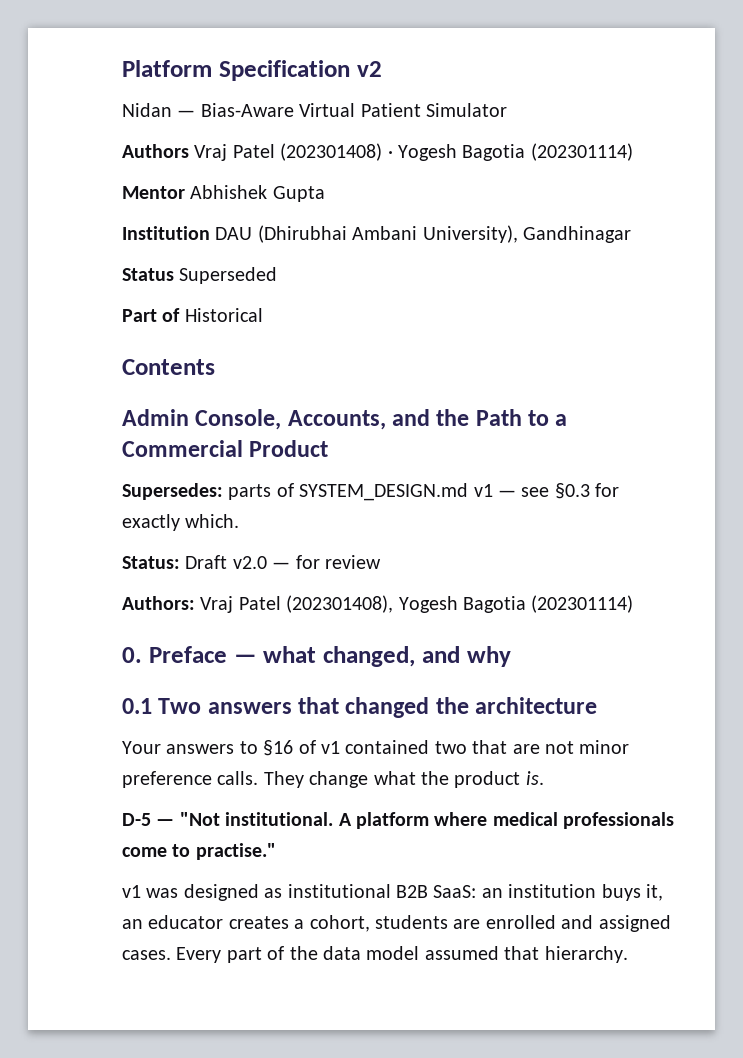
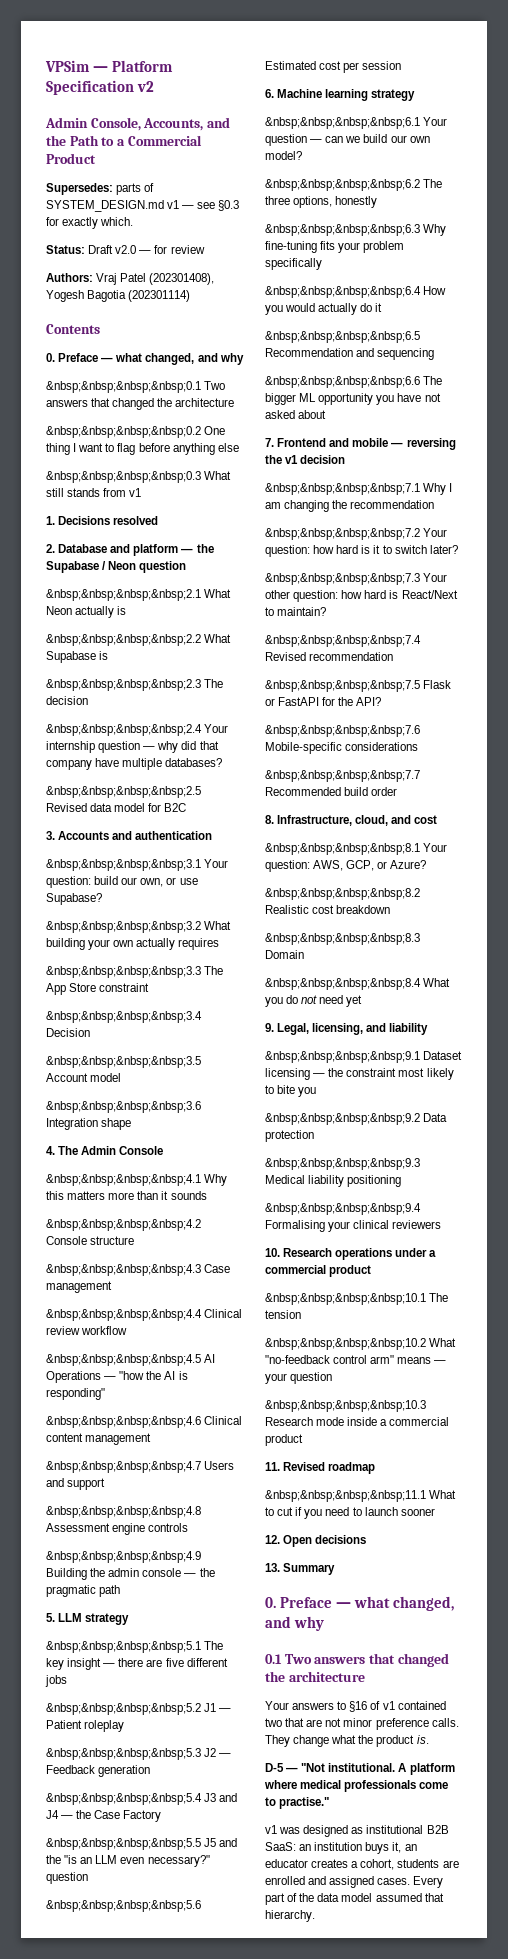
(122, 68) none -> [45,60,108,72] VPSim —
[122,103,507,117] [122,143,633,161] [122,185,325,202] [122,225,631,243] [122,267,278,284] [122,308,263,322] [122,359,215,375] // Nidan — Bias-Aware Virtual Patient Simulator // Authors Vraj Patel (202301408) · Yogesh Bagotia (202301114) // Mentor Abhishek Gupta // Institution DAU (Dhirubhai Ambani University), Gandhinagar // Status Superseded // Part of Historical // Contents -> (154, 86) none
(634, 604) none -> [46,324,100,334] [46,353,244,365] [46,381,226,393] [46,398,235,410] [46,426,226,438] [46,443,239,455] [46,471,232,483] [46,488,142,497] [46,516,159,525] [46,544,214,556] [46,561,187,573] [46,589,232,601] [46,606,127,618] [46,634,232,646] [46,651,109,663] [46,679,224,691] [46,696,88,705] [46,724,229,736] [46,741,219,753] [46,758,223,770] [46,786,201,798] [46,803,187,812] [46,831,213,840] [46,859,229,871] [46,876,198,888] [46,893,102,905] [46,921,232,933] [46,938,220,950] [46,966,224,978] [46,983,150,995] [46,1011,202,1023] [46,1028,90,1037] [46,1056,201,1068] [46,1073,122,1082] [46,1101,201,1113] [46,1118,132,1130] [46,1146,164,1155] [46,1174,228,1186] [46,1191,207,1200] [46,1219,201,1231] [46,1236,135,1245] [46,1264,231,1276] [46,1281,112,1293] [46,1309,243,1321] [46,1326,128,1335] [46,1354,216,1366] [46,1371,188,1383] [46,1388,105,1400] [46,1416,243,1428] [46,1433,152,1445] [46,1461,235,1473] [46,1478,106,1490] [46,1506,201,1518] [46,1523,189,1535] [46,1551,201,1563] [46,1568,215,1580] [46,1585,121,1597] [46,1613,130,1625] [46,1641,224,1653] [46,1658,228,1670] [45,1675,67,1687] [46,1703,232,1715] [46,1720,125,1732] [46,1748,232,1760] [46,1765,151,1777] [46,1793,238,1805] [46,1810,162,1822] [46,1838,238,1850] [46,1855,210,1867] [46,1872,88,1884] [46,1900,201,1912] [265,61,402,73] [265,89,416,101] [265,117,448,129] [265,134,430,146] [265,151,302,160] [265,179,443,191] [265,196,378,208] [265,224,447,236] [265,241,405,253] [265,258,322,270] [265,286,447,298] [265,303,383,315] [265,331,420,343] [265,348,435,360] [265,376,443,388] [265,393,441,405] [265,410,327,419] [265,438,456,450] [265,455,346,464] [265,483,453,495] [265,500,435,512] [265,528,448,540] [265,545,458,557] [265,573,448,585] [265,590,458,602] [265,607,327,616] [265,635,421,647] [265,652,394,661] [265,680,452,692] [265,697,382,706] [265,725,420,737] [265,742,419,754] [265,770,420,782] [265,787,398,796] [265,815,438,826] [265,843,448,855] [265,860,427,872] [265,888,420,900] [265,905,391,914] [265,933,420,945] [265,950,304,959] [265,978,451,990] [265,995,363,1007] [265,1023,429,1035] [265,1051,463,1063] [265,1068,454,1080] [265,1085,317,1097] [265,1113,448,1125] [265,1130,314,1142] [265,1158,420,1170] [265,1175,402,1187] [265,1203,421,1215] [265,1220,442,1232] [265,1248,437,1260] [265,1265,372,1277] [265,1293,449,1305] [265,1310,301,1319] [265,1338,457,1350] [265,1355,447,1364] [265,1372,333,1384] [265,1400,426,1412] [265,1417,450,1426] [265,1434,303,1446] [265,1462,376,1474] [265,1490,457,1502] [265,1507,435,1519] [265,1535,367,1547] [265,1563,336,1575] // Contents // 0. Preface — what changed, and why // &nbsp;&nbsp;&nbsp;&nbsp;0.1 Two answers that changed the architecture // &nbsp;&nbsp;&nbsp;&nbsp;0.2 One thing I want to flag before anything else // &nbsp;&nbsp;&nbsp;&nbsp;0.3 What still stands from v1 // 1. Decisions resolved // 2. Database and platform — the Supabase / Neon question // &nbsp;&nbsp;&nbsp;&nbsp;2.1 What Neon actually is // &nbsp;&nbsp;&nbsp;&nbsp;2.2 What Supabase is // &nbsp;&nbsp;&nbsp;&nbsp;2.3 The decision // &nbsp;&nbsp;&nbsp;&nbsp;2.4 Your internship question — why did that company have multiple databases? // &nbsp;&nbsp;&nbsp;&nbsp;2.5 Revised data model for B2C // 3. Accounts and authentication // &nbsp;&nbsp;&nbsp;&nbsp;3.1 Your question: build our own, or use Supabase? // &nbsp;&nbsp;&nbsp;&nbsp;3.2 What building your own actually requires // &nbsp;&nbsp;&nbsp;&nbsp;3.3 The App Store constraint // &nbsp;&nbsp;&nbsp;&nbsp;3.4 Decision // &nbsp;&nbsp;&nbsp;&nbsp;3.5 Account model // &nbsp;&nbsp;&nbsp;&nbsp;3.6 Integration shape // 4. The Admin Console // &nbsp;&nbsp;&nbsp;&nbsp;4.1 Why this matters more than it sounds // &nbsp;&nbsp;&nbsp;&nbsp;4.2 Console structure // &nbsp;&nbsp;&nbsp;&nbsp;4.3 Case management // &nbsp;&nbsp;&nbsp;&nbsp;4.4 Clinical review workflow // &nbsp;&nbsp;&nbsp;&nbsp;4.5 AI Operations — "how the AI is responding" // &nbsp;&nbsp;&nbsp;&nbsp;4.6 Clinical content management // &nbsp;&nbsp;&nbsp;&nbsp;4.7 Users and support // &nbsp;&nbsp;&nbsp;&nbsp;4.8 Assessment engine controls // &nbsp;&nbsp;&nbsp;&nbsp;4.9 Building the admin console — the pragmatic path // 5. LLM strategy // &nbsp;&nbsp;&nbsp;&nbsp;5.1 The key insight — there are five different jobs // &nbsp;&nbsp;&nbsp;&nbsp;5.2 J1 — Patient roleplay // &nbsp;&nbsp;&nbsp;&nbsp;5.3 J2 — Feedback generation // &nbsp;&nbsp;&nbsp;&nbsp;5.4 J3 and J4 — the Case Factory // &nbsp;&nbsp;&nbsp;&nbsp;5.5 J5 and the "is an LLM even necessary?" question // &nbsp;&nbsp;&nbsp;&nbsp;5.6 Estimated cost per session // 6. Machine learning strategy // &nbsp;&nbsp;&nbsp;&nbsp;6.1 Your question — can we build our own model? // &nbsp;&nbsp;&nbsp;&nbsp;6.2 The three options, honestly // &nbsp;&nbsp;&nbsp;&nbsp;6.3 Why fine-tuning fits your problem specifically // &nbsp;&nbsp;&nbsp;&nbsp;6.4 How you would actually do it // &nbsp;&nbsp;&nbsp;&nbsp;6.5 Recommendation and sequencing // &nbsp;&nbsp;&nbsp;&nbsp;6.6 The bigger ML opportunity you have not asked about // 7. Frontend and mobile — reversing the v1 decision // &nbsp;&nbsp;&nbsp;&nbsp;7.1 Why I am changing the recommendation // &nbsp;&nbsp;&nbsp;&nbsp;7.2 Your question: how hard is it to switch later? // &nbsp;&nbsp;&nbsp;&nbsp;7.3 Your other question: how hard is React/Next to maintain? // &nbsp;&nbsp;&nbsp;&nbsp;7.4 Revised recommendation // &nbsp;&nbsp;&nbsp;&nbsp;7.5 Flask or FastAPI for the API? // &nbsp;&nbsp;&nbsp;&nbsp;7.6 Mobile-specific considerations // &nbsp;&nbsp;&nbsp;&nbsp;7.7 Recommended build order // 8. Infrastructure, cloud, and cost // &nbsp;&nbsp;&nbsp;&nbsp;8.1 Your question: AWS, GCP, or Azure? // &nbsp;&nbsp;&nbsp;&nbsp;8.2 Realistic cost breakdown // &nbsp;&nbsp;&nbsp;&nbsp;8.3 Domain // &nbsp;&nbsp;&nbsp;&nbsp;8.4 What you do not need yet // 9. Legal, licensing, and liability // &nbsp;&nbsp;&nbsp;&nbsp;9.1 Dataset licensing — the constraint most likely to bite you // &nbsp;&nbsp;&nbsp;&nbsp;9.2 Data protection // &nbsp;&nbsp;&nbsp;&nbsp;9.3 Medical liability positioning // &nbsp;&nbsp;&nbsp;&nbsp;9.4 Formalising your clinical reviewers // 10. Research operations under a commercial product // &nbsp;&nbsp;&nbsp;&nbsp;10.1 The tension // &nbsp;&nbsp;&nbsp;&nbsp;10.2 What "no-feedback control arm" means — your question // &nbsp;&nbsp;&nbsp;&nbsp;10.3 Research mode inside a commercial product // 11. Revised roadmap // &nbsp;&nbsp;&nbsp;&nbsp;11.1 What to cut if you need to launch sooner // 12. Open decisions // 13. Summary

